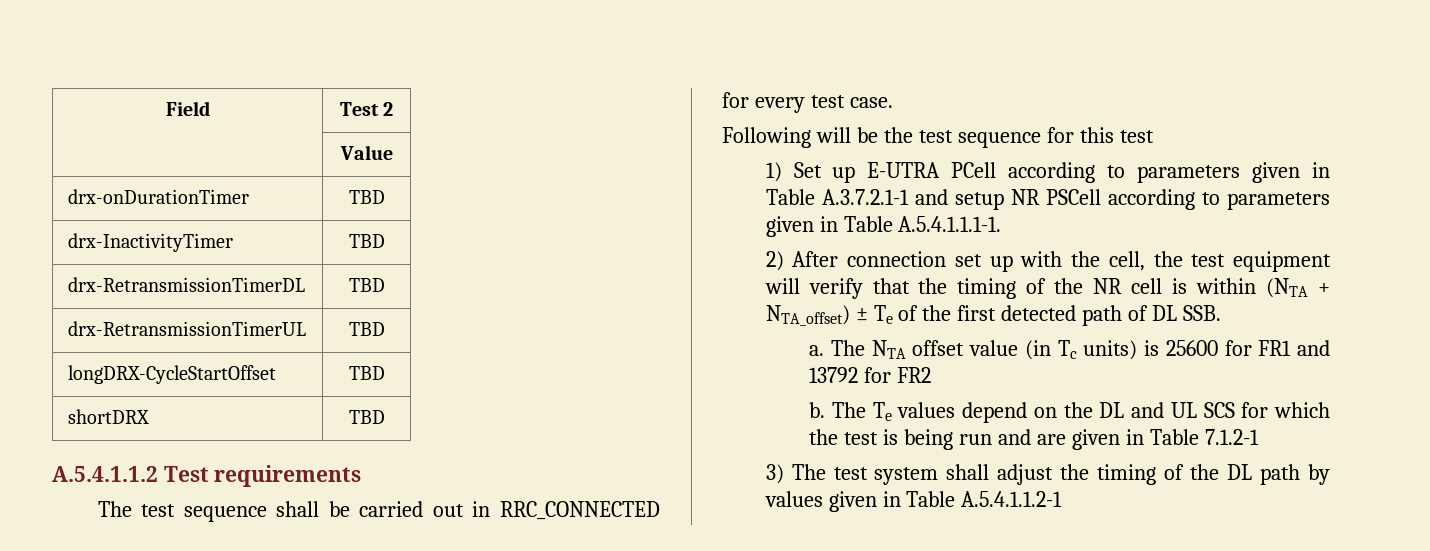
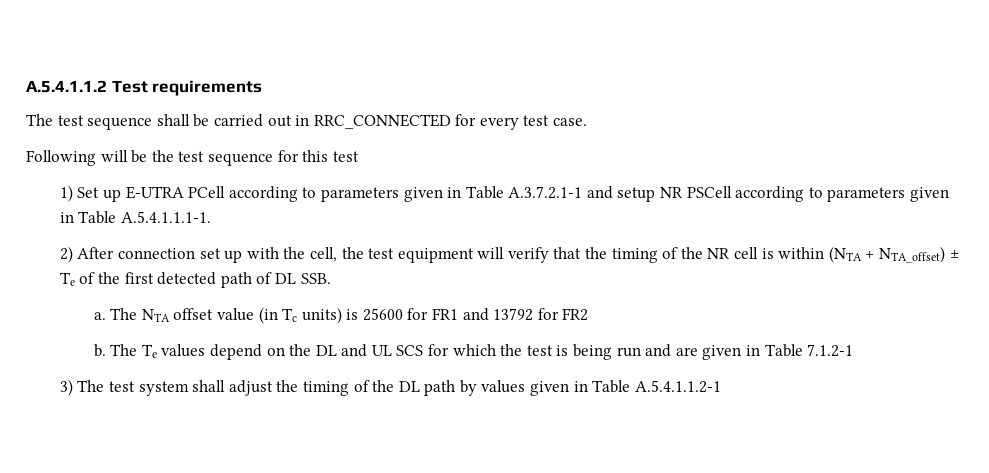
[165,101,210,116] [339,102,394,116] [339,145,393,160] [67,189,249,204] [348,190,385,204] [67,233,233,252] [348,234,385,248] [67,277,305,292] [348,278,385,292] [67,321,306,336] [348,322,385,336] [67,365,276,384] [348,366,385,380] [67,409,149,424] [348,410,385,424] Field | Test 2 // | Value // drx-onDurationTimer | TBD // drx-InactivityTimer | TBD // drx-RetransmissionTimerDL | TBD // drx-RetransmissionTimerUL | TBD // longDRX-CycleStartOffset | TBD // shortDRX | TBD // -> (26, 86) none

